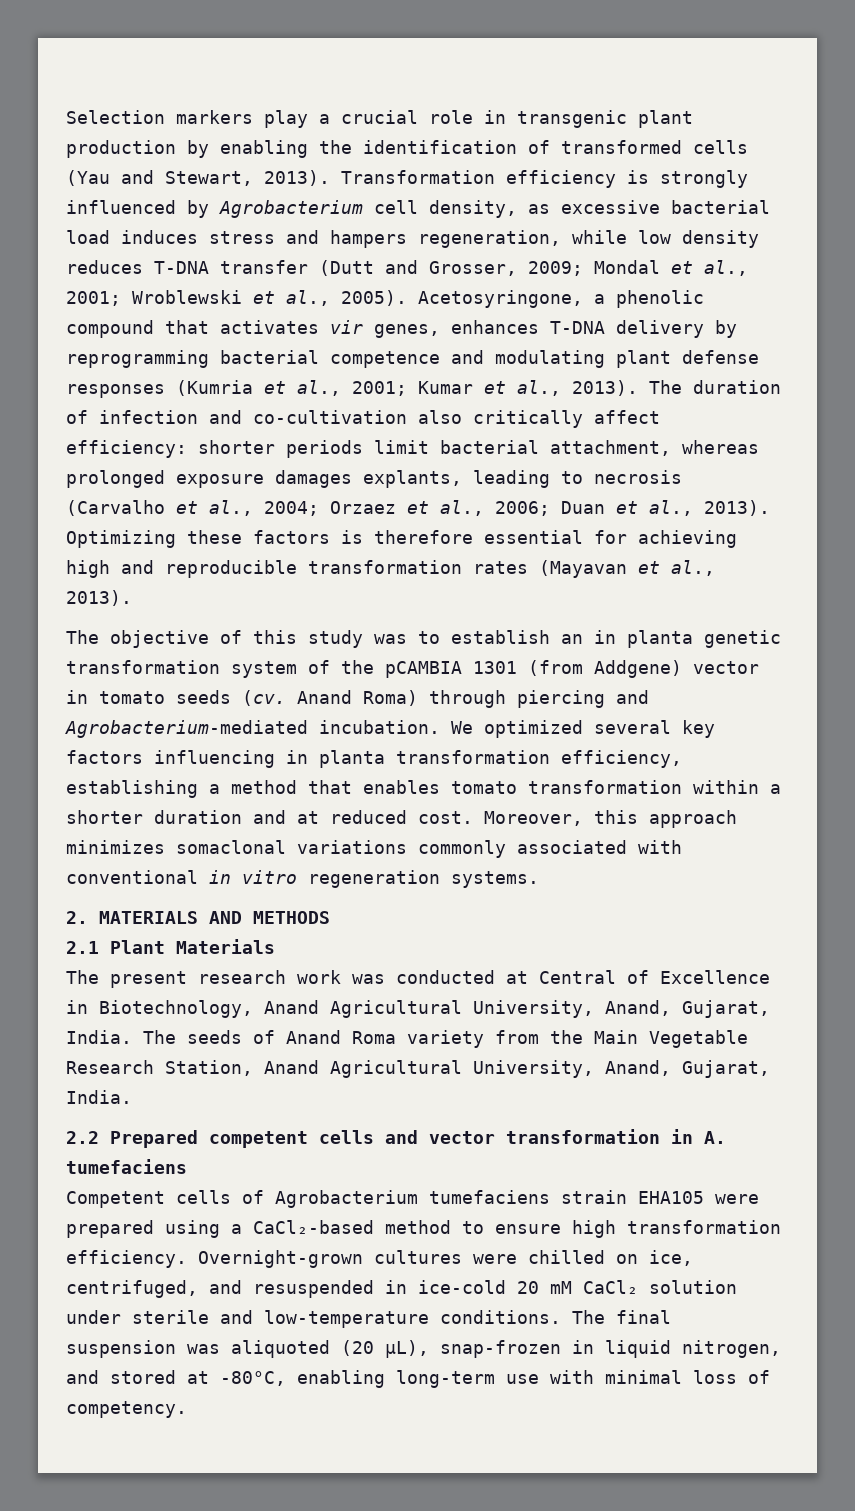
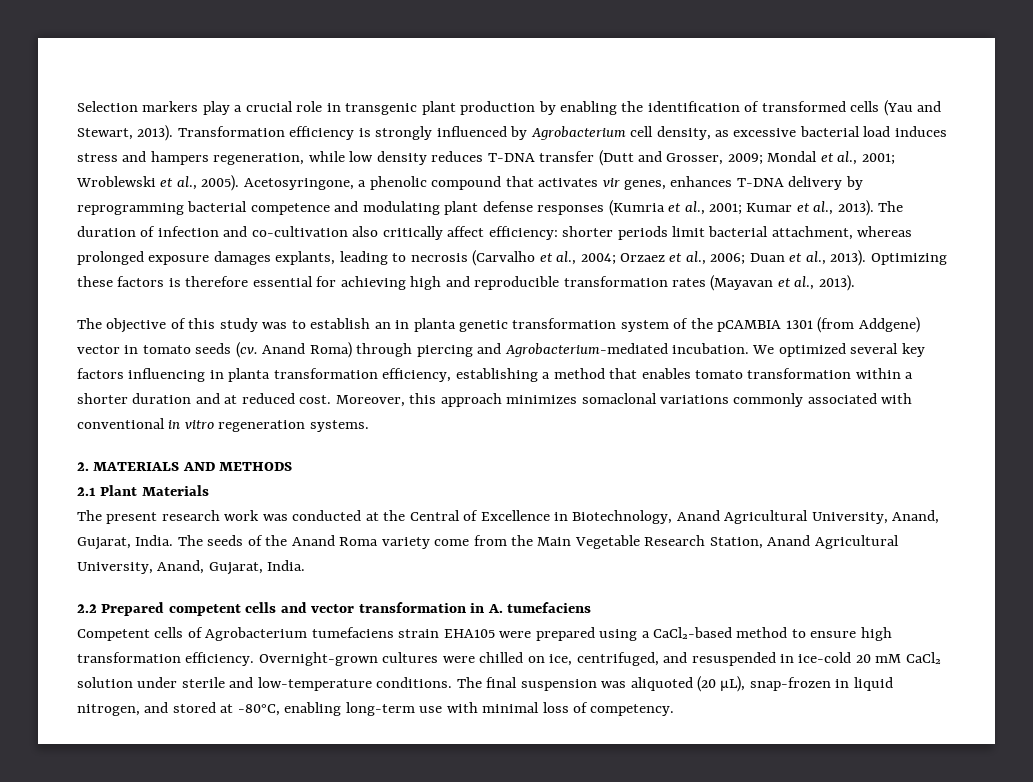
(528, 977) none -> [383,510,406,521] the
(275, 1037) none -> [265,535,288,546] the
(484, 1039) none -> [434,539,470,546] come

